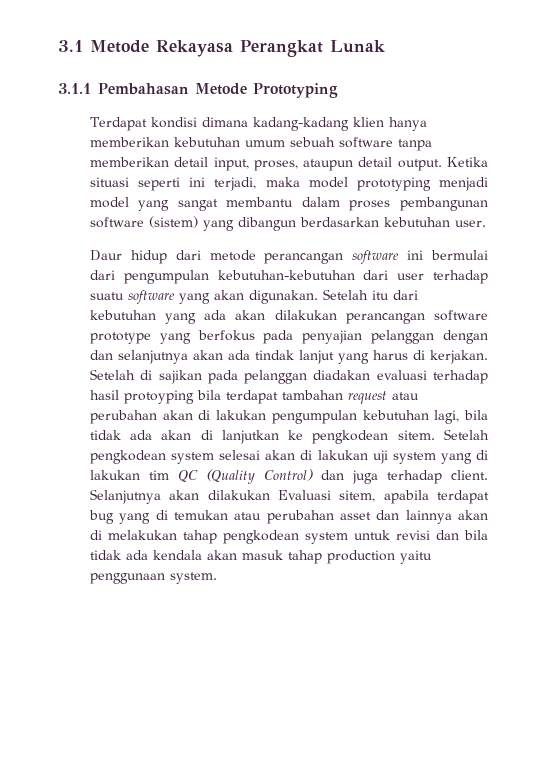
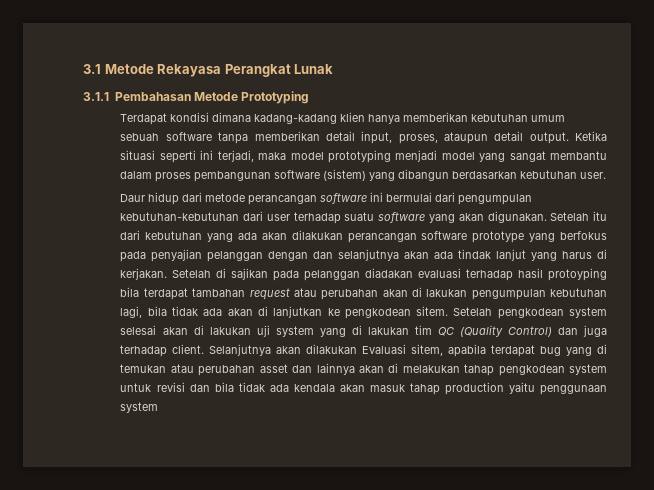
[169,572,217,584] system. -> [120,402,159,413] system

